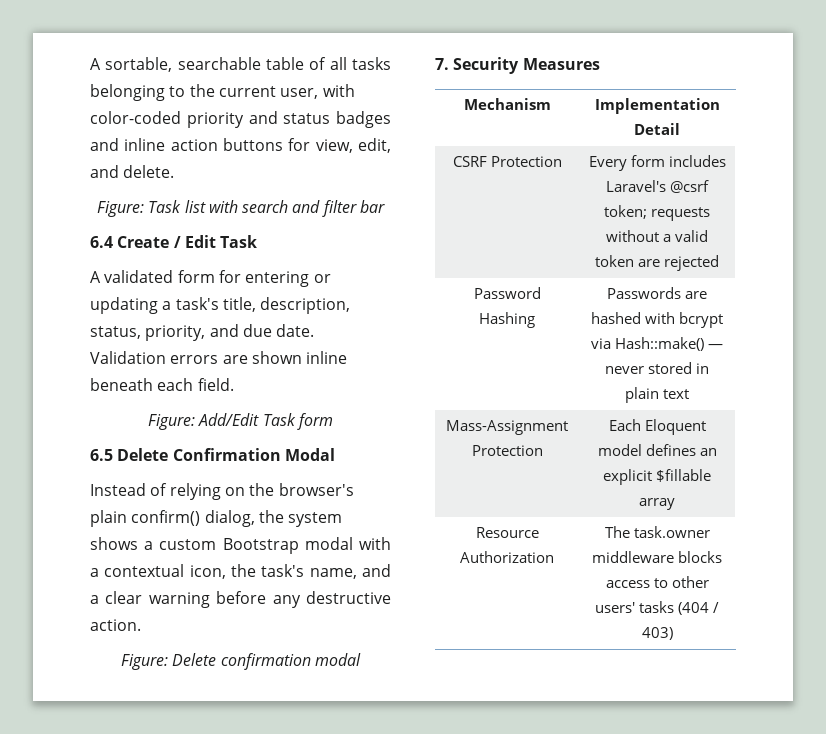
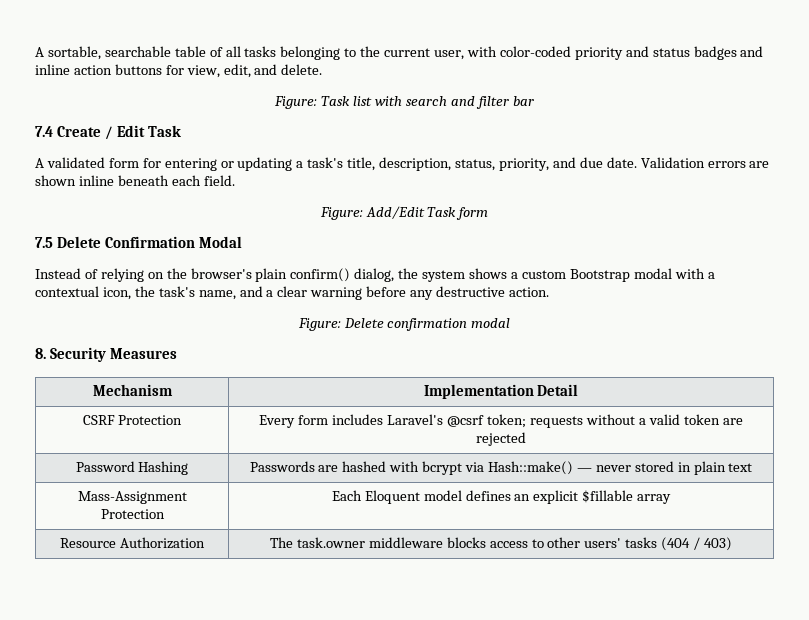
[90,236,113,248] 6.4 -> [35,126,53,137] 7.4
[90,449,113,461] 6.5 -> [35,237,53,248] 7.5
[435,58,449,70] 7. -> [35,348,46,359] 8.

